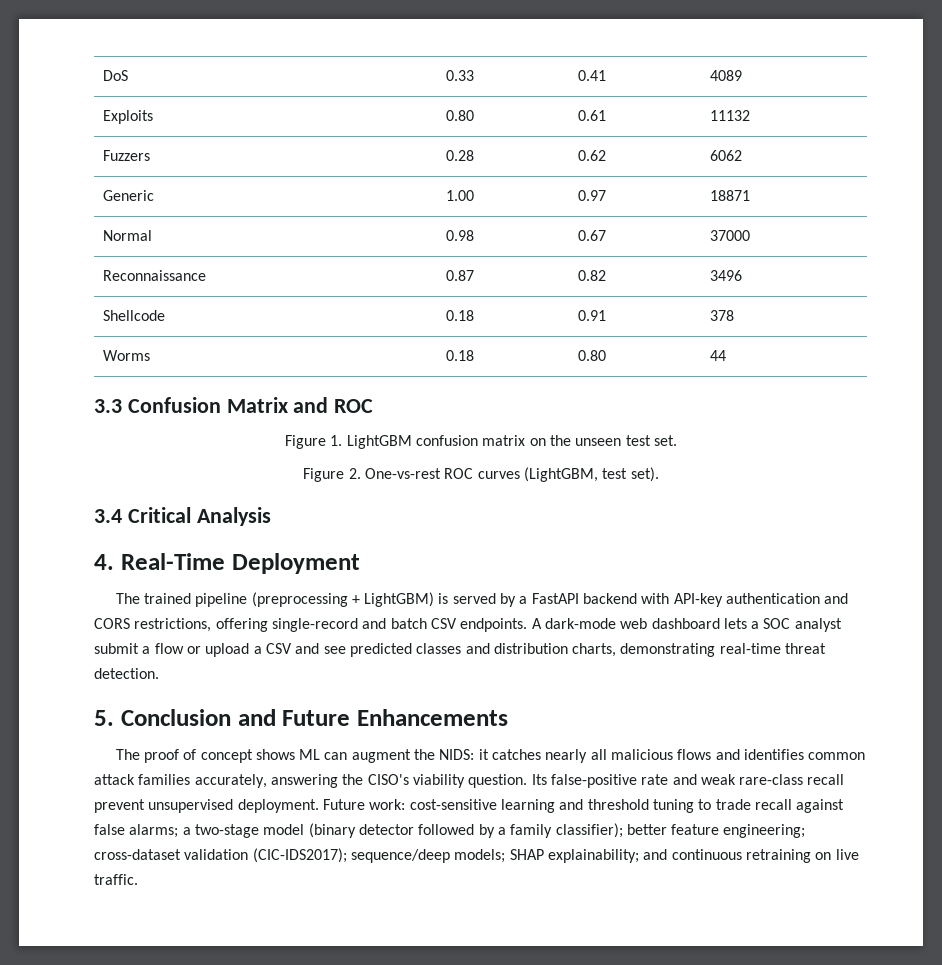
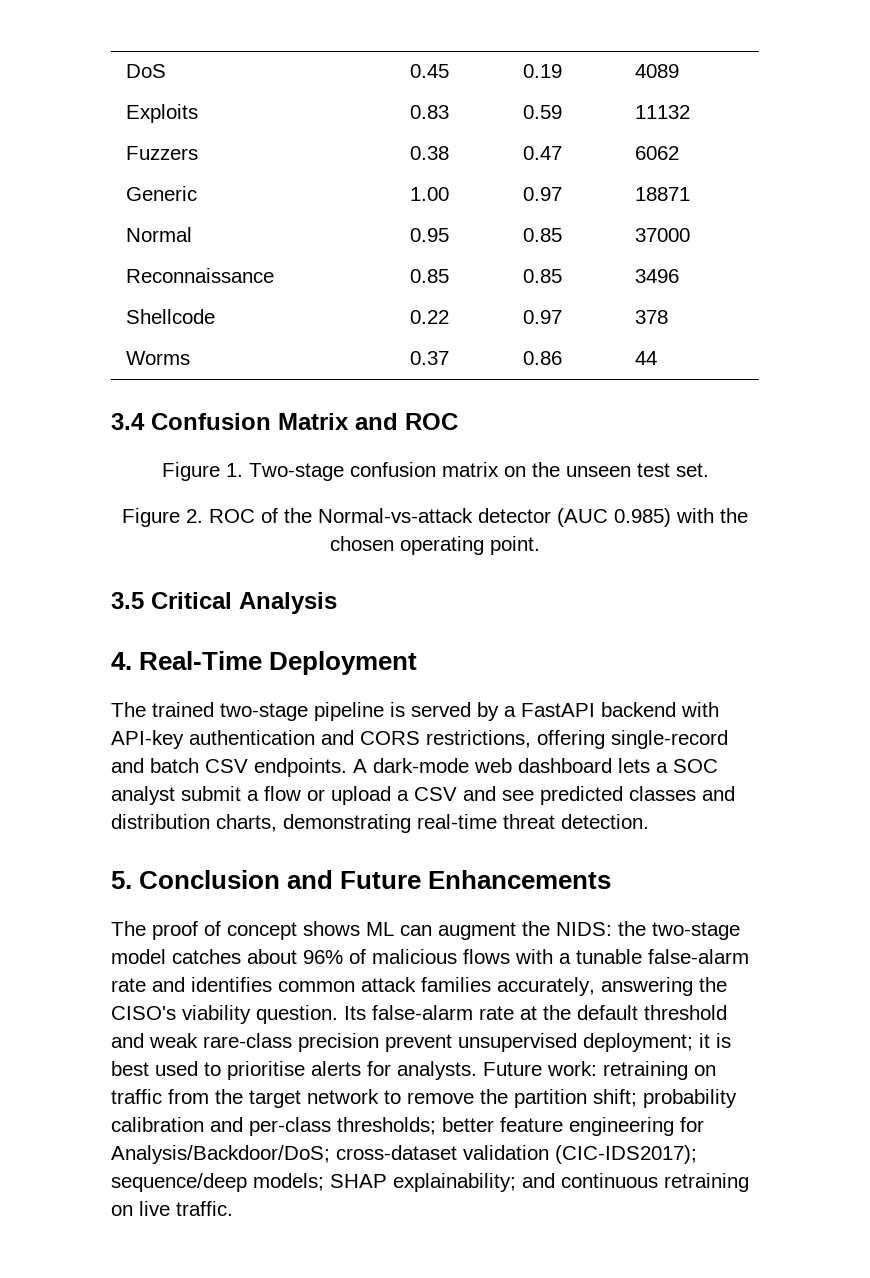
[445,70,474,81] [577,70,606,81] 0.33 | 0.41 -> [410,64,450,78] [523,64,563,78] 0.45 | 0.19
[445,110,474,121] [577,110,606,121] 0.80 | 0.61 -> [410,105,450,119] [523,105,563,119] 0.83 | 0.59
[445,150,474,161] [577,150,606,161] 0.28 | 0.62 -> [410,146,450,160] [523,146,563,160] 0.38 | 0.47
[445,230,474,241] [577,230,606,241] 0.98 | 0.67 -> [410,228,450,242] [523,228,563,242] 0.95 | 0.85
[445,270,474,281] [577,270,606,281] 0.87 | 0.82 -> [410,269,450,283] [523,269,563,283] 0.85 | 0.85
[445,310,474,321] [577,310,606,321] 0.18 | 0.91 -> [410,310,450,324] [523,310,563,324] 0.22 | 0.97
[445,350,474,361] [577,350,606,361] 0.18 | 0.80 -> [410,351,450,365] [523,351,563,365] 0.37 | 0.86
[94,399,122,413] 3.3 -> [111,413,145,430] 3.4
[346,435,412,449] LightGBM -> [248,463,344,481] Two-stage
[365,467,659,482] [94,509,122,523] One-vs-rest ROC curves (LightGBM, test set). // 3.4 -> [209,508,748,527] [330,536,540,555] [111,592,144,609] ROC of the Normal-vs-attack detector (AUC 0.985) with the chosen operating point. // 3.5
[195,592,435,607] pipeline (preprocessing + LightGBM) -> [220,702,384,721] two-stage pipeline
[478,749,712,763] it catches nearly all malicious flows -> [618,921,740,940] [111,949,749,964] [111,978,146,992] the two-stage model catches about 96% of malicious flows with a tunable false-alarm rate
[550,774,669,788] false-positive rate -> [372,1005,727,1020] false-alarm rate at the default threshold
[807,774,845,785] recall -> [298,1033,379,1052] precision
[237,799,845,813] [94,823,806,838] deployment. Future work: cost-sensitive learning and threshold tuning to trade recall against false alarms; a two-stage model (binary detector followed by a family classifier); better feature engineering; -> [583,1033,731,1052] [111,1061,716,1080] [111,1089,737,1108] [111,1117,704,1136] [111,1145,330,1164] deployment; it is best used to prioritise alerts for analysts. Future work: retraining on traffic from the target network to remove the partition shift; probability calibration and per-class thresholds; better feature engineering for Analysis/Backdoor/DoS;

